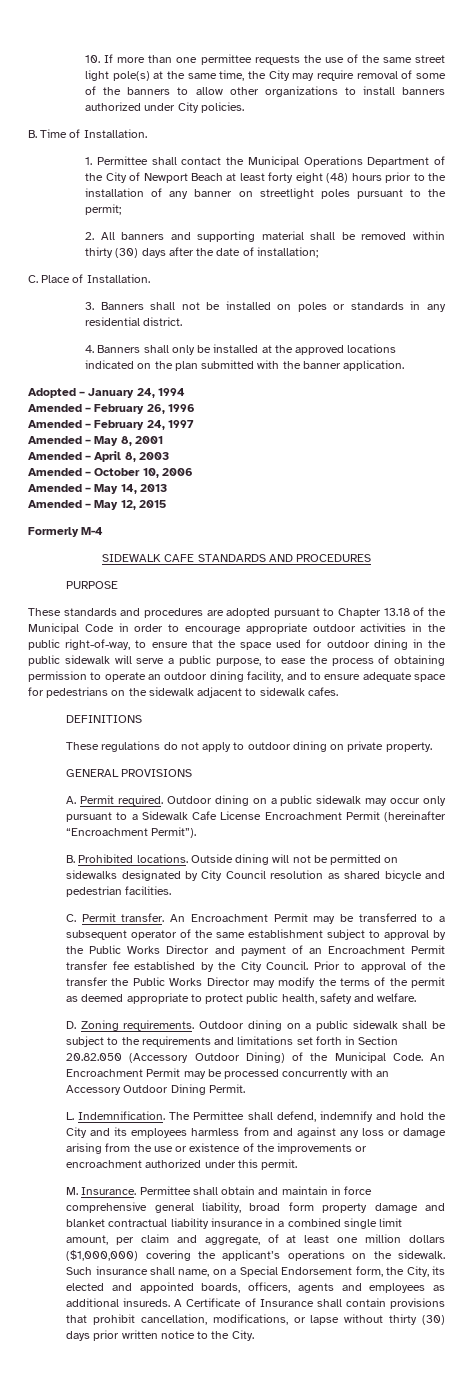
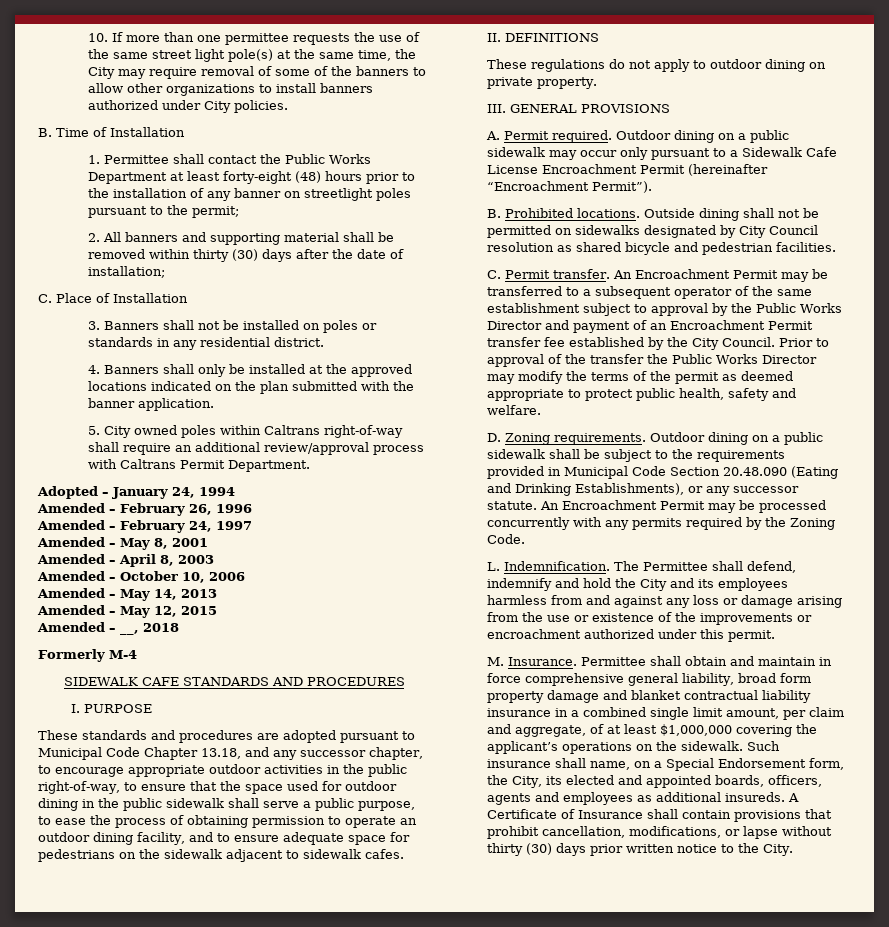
[83,129,147,138] Installation. -> [110,127,185,137] Installation
[247,156,445,167] [85,172,323,183] Municipal Operations Department of the City of Newport Beach at least forty eight -> [284,154,371,164] [87,171,292,184] Public Works Department at least forty-eight
[86,274,150,283] Installation. -> [113,293,188,303] Installation
(405, 365) none -> [87,425,403,438] [87,442,424,455] [87,459,310,472] // 5. City owned poles within Caltrans right-of-way shall require an additional review/approval process with Caltrans Permit Department.
(166, 504) none -> [37,622,179,635] // Amended – __, 2018
(371, 558) none -> [71,704,81,713] I.
[338,607,446,618] [28,623,164,634] Chapter 13.18 of the Municipal Code in order -> [38,747,423,760] Municipal Code Chapter 13.18, and any successor chapter,
[114,655,132,664] will -> [228,798,259,808] shall
(338, 691) none -> [487,33,502,42] II.
(432, 747) none -> [487,104,507,113] III.
[272,854,290,863] will -> [743,208,775,218] shall
[214,1036,399,1045] [66,1052,423,1063] and limitations set forth in Section 20.82.050 (Accessory Outdoor Dining) of the Municipal Code. -> [487,466,839,479] [487,483,800,496] [487,501,538,510] provided in Municipal Code Section 20.48.090 (Eating and Drinking Establishments), or any successor statute.
[375,1071,389,1077] [66,1084,245,1095] an Accessory Outdoor Dining Permit. -> [605,517,836,530] [487,534,526,544] any permits required by the Zoning Code.
[337,1234,446,1243] [66,1250,139,1261] one million dollars ($1,000,000) -> [660,724,733,736] $1,000,000

